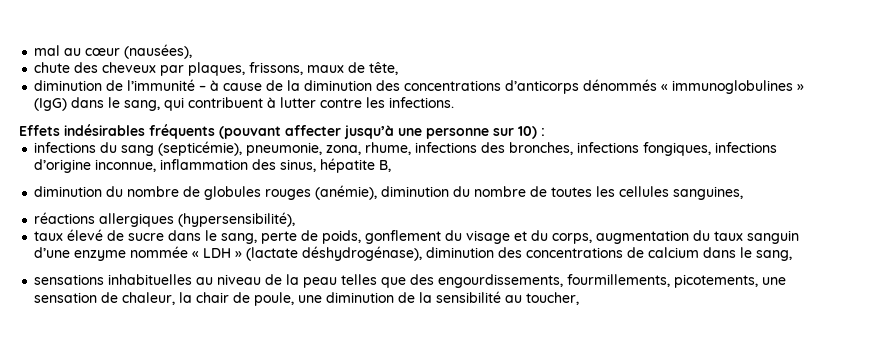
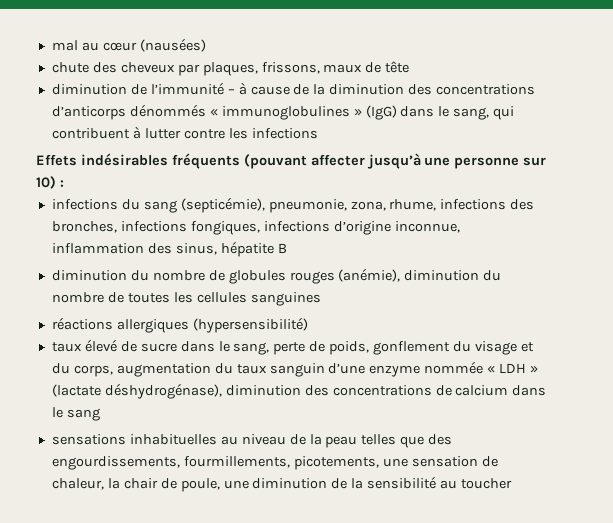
[124,44,193,59] (nausées), -> [139,38,206,52] (nausées)
[369,62,399,75] tête, -> [385,61,410,73] tête
[389,97,455,108] infections. -> [251,128,318,139] infections
[379,160,392,172] B, -> [277,243,287,253] B
[673,186,744,200] sanguines, -> [250,292,321,306] sanguines
[178,212,296,227] (hypersensibilité), -> [192,317,308,333] (hypersensibilité)
[756,250,793,261] sang, -> [66,408,100,421] sang
[526,292,580,305] toucher, -> [461,478,513,489] toucher

